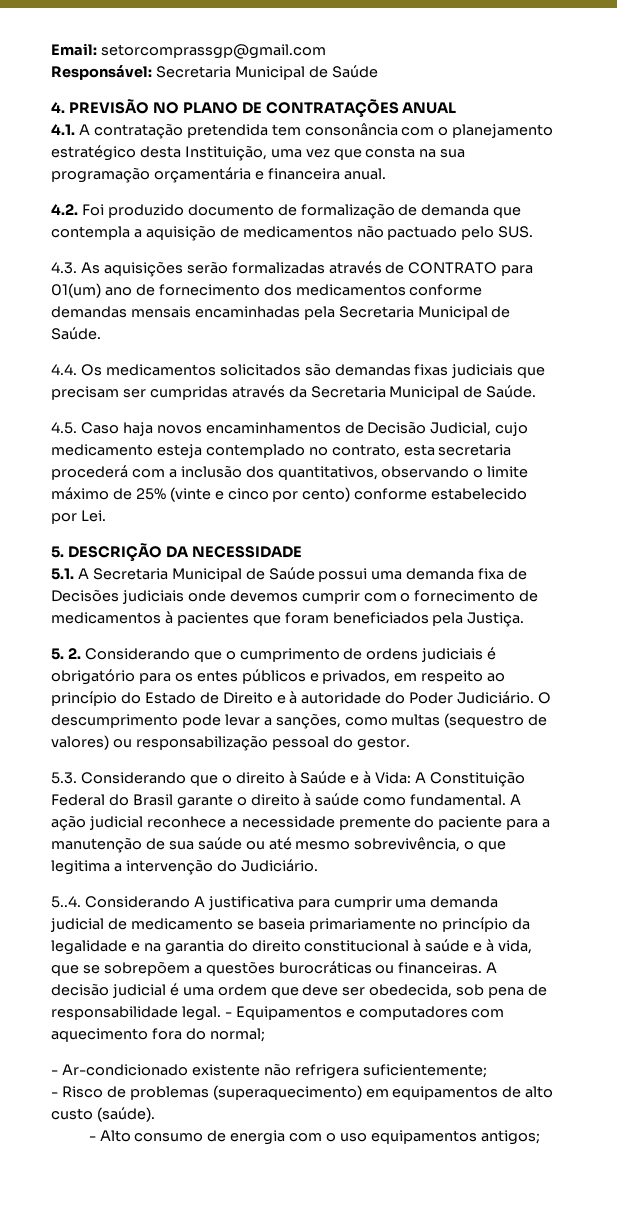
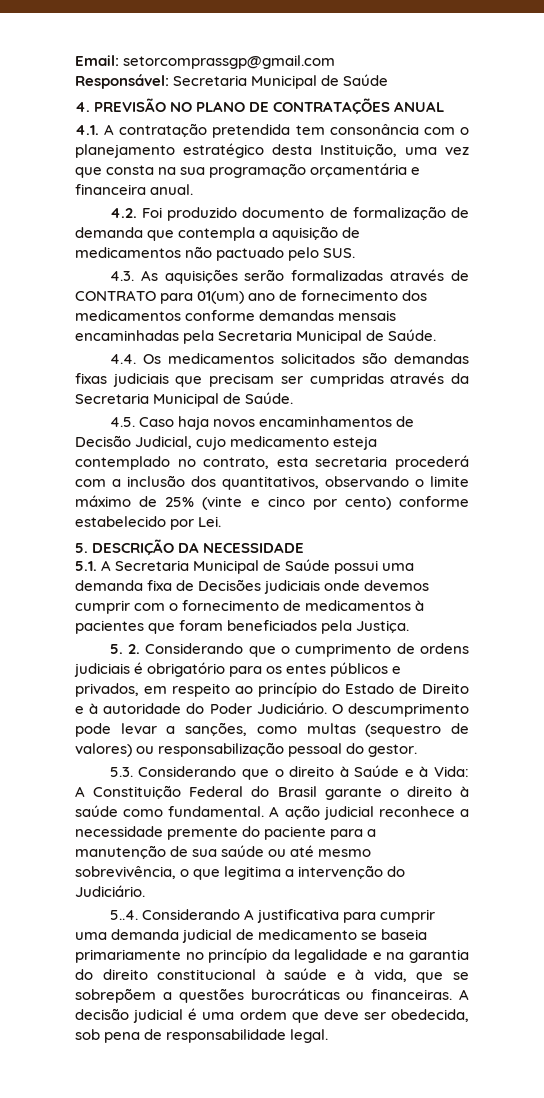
[224,1006,505,1020] [51,1028,265,1042] [51,1063,487,1079] [51,1085,554,1100] [51,1107,155,1122] [88,1130,540,1145] - Equipamentos e computadores com aquecimento fora do normal; // - Ar-condicionado existente não refrigera suficientemente; // - Risco de problemas (superaquecimento) em equipamentos de alto custo (saúde). // - Alto consumo de energia com o uso equipamentos antigos; -> (329, 1036) none

